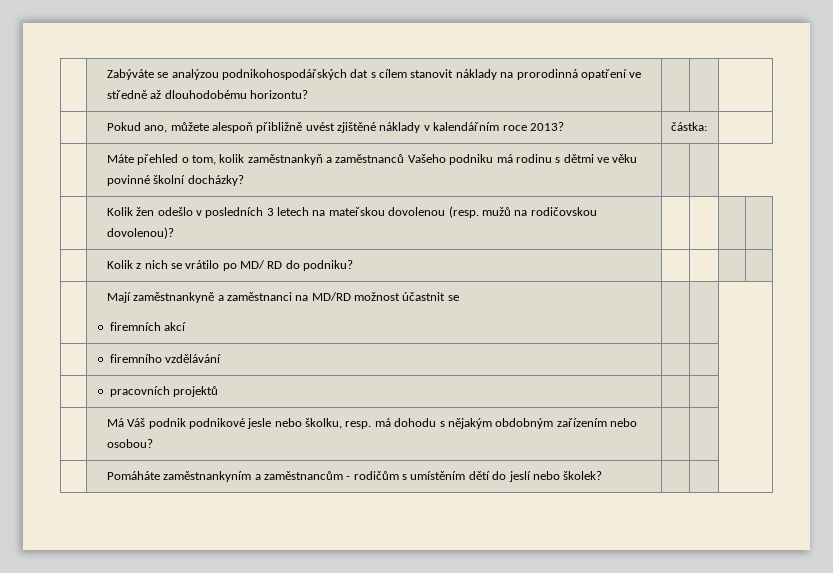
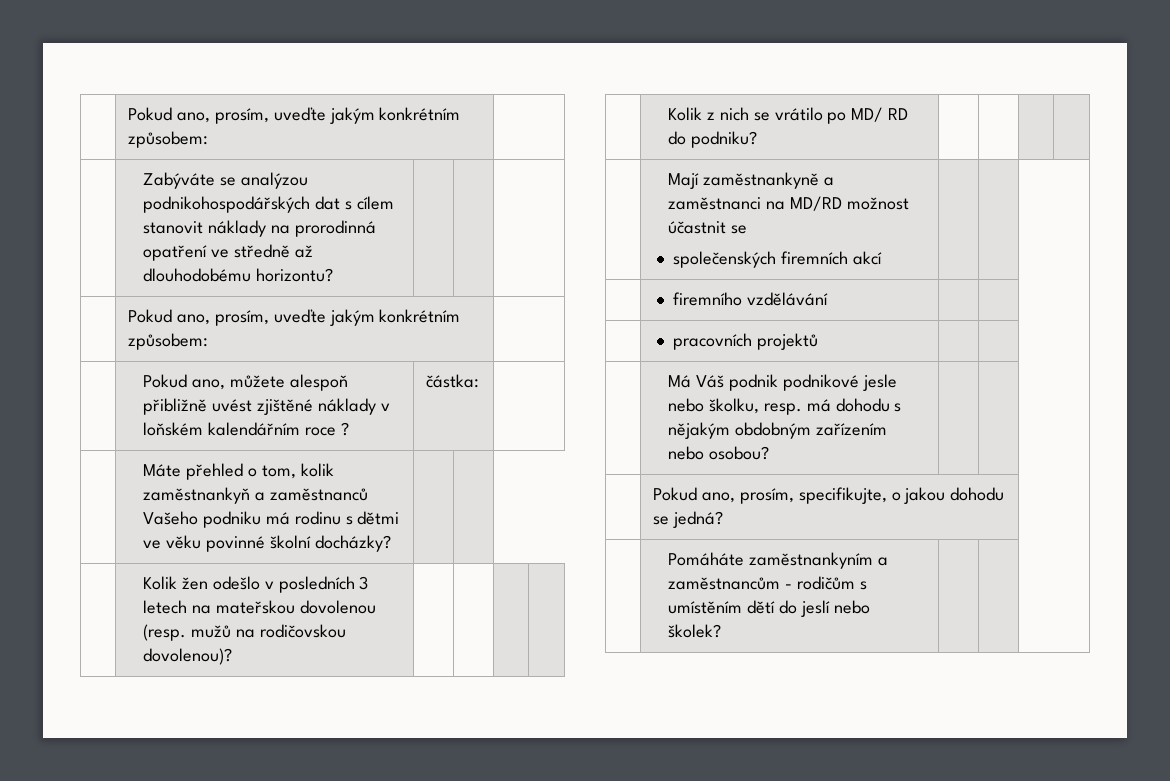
(106, 74) none -> [128,107,461,124] [128,131,209,148] | Pokud ano, prosím, uveďte jakým konkrétním způsobem: | //
(308, 94) none -> [128,309,461,326] [128,333,209,350] // | Pokud ano, prosím, uveďte jakým konkrétním způsobem: |
(430, 128) none -> [143,422,204,436] loňském
[529,122,564,131] 2013? -> [340,422,349,436] ?
(459, 298) none -> [672,251,776,268] společenských
(153, 443) none -> [653,487,1005,504] [653,511,724,528] // | Pokud ano, prosím, specifikujte, o jakou dohodu se jedná? |

